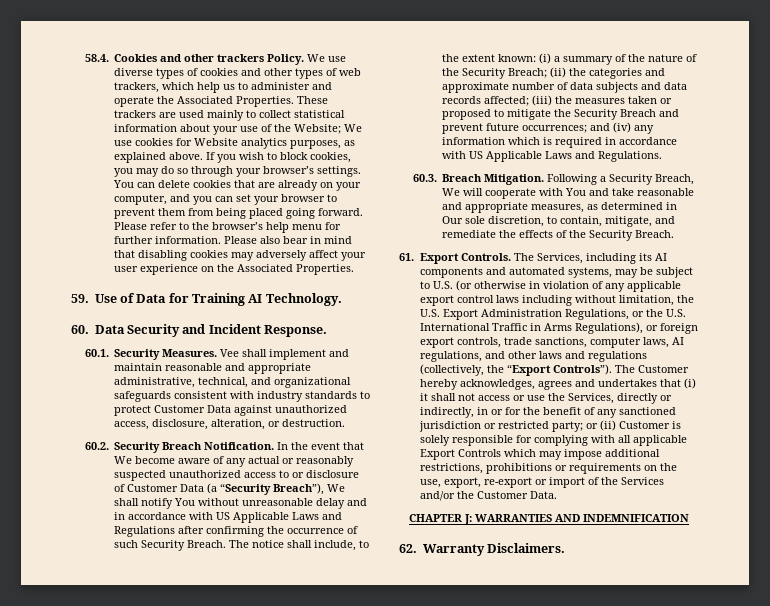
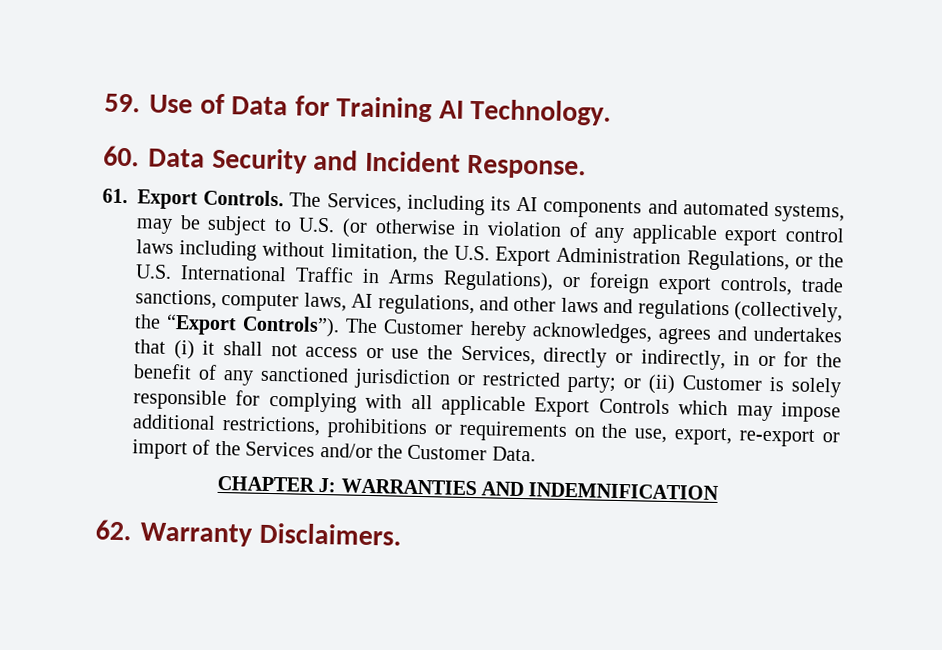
[84,54,347,65] [114,68,362,79] [114,82,333,93] [114,96,329,107] [114,110,346,121] [114,124,363,135] [114,138,356,149] [114,152,352,163] [114,166,362,177] [113,180,362,191] [114,194,338,205] [114,208,364,219] [114,222,342,233] [114,236,353,244] [114,250,367,261] [114,264,355,275] 58.4. Cookies and other trackers Policy. We use diverse types of cookies and other types of web trackers, which help us to administer and operate the Associated Properties. These trackers are used mainly to collect statistical information about your use of the Website; We use cookies for Website analytics purposes, as explained above. If you wish to block cookies, you may do so through your browser’s settings. You can delete cookies that are already on your computer, and you can set your browser to prevent them from being placed going forward. Please refer to the browser’s help menu for further information. Please also bear in mind that disabling cookies may adversely affect your user experience on the Associated Properties. // -> (104, 103) none
[84,349,350,360] [114,363,312,374] [114,377,352,388] [114,391,371,402] [114,405,348,416] [114,419,346,430] [84,442,365,453] [114,456,355,467] [114,470,360,481] [114,483,346,495] [114,498,368,509] [114,512,343,523] [114,526,359,537] [114,540,370,551] [442,53,698,65] [442,67,666,79] [442,82,688,93] [442,95,673,106] [442,109,680,120] [442,122,655,134] [442,137,678,148] [442,151,663,162] [412,174,695,185] [442,188,695,199] [442,202,678,213] [442,216,676,227] [442,230,675,241] // 60.1. Security Measures. Vee shall implement and maintain reasonable and appropriate administrative, technical, and organizational safeguards consistent with industry standards to protect Customer Data against unauthorized access, disclosure, alteration, or destruction. // 60.2. Security Breach Notification. In the event that We become aware of any actual or reasonably suspected unauthorized access to or disclosure of Customer Data (a “Security Breach”), We shall notify You without unreasonable delay and in accordance with US Applicable Laws and Regulations after confirming the occurrence of such Security Breach. The notice shall include, to the extent known: (i) a summary of the nature of the Security Breach; (ii) the categories and approximate number of data subjects and data records affected; (iii) the measures taken or proposed to mitigate the Security Breach and prevent future occurrences; and (iv) any information which is required in accordance with US Applicable Laws and Regulations. // 60.3. Breach Mitigation. Following a Security Breach, We will cooperate with You and take reasonable and appropriate measures, as determined in Our sole discretion, to contain, mitigate, and remediate the effects of the Security Breach. -> (587, 167) none

